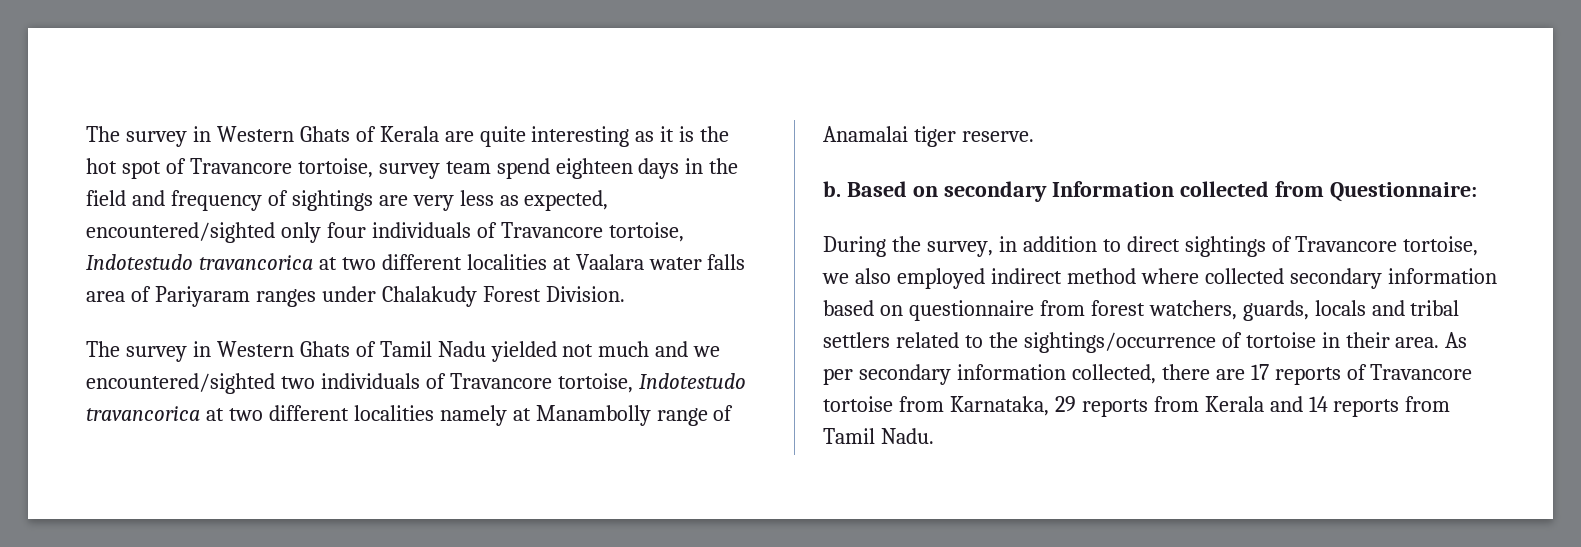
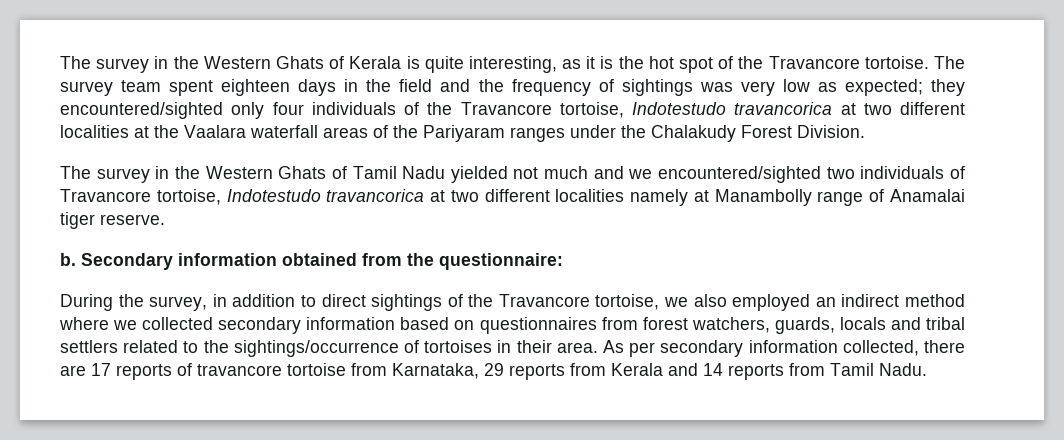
[86,126,211,147] The survey in -> [60,56,199,73] The survey in the
[444,126,630,147] are quite interesting -> [406,56,557,73] is quite interesting,
[189,158,373,178] Travancore tortoise, -> [738,56,965,69] the Travancore tortoise. The
[496,158,550,179] spend -> [169,80,214,96] spent
(165, 198) none -> [478,79,504,92] the
[378,190,609,211] are very less as expected, -> [699,79,965,96] was very low as expected; they
(497, 230) none -> [427,102,453,115] the
[575,254,746,270] [86,286,151,302] Vaalara water falls area of -> [154,125,418,138] the Vaalara waterfall areas of the
(376, 294) none -> [621,125,646,138] the
(211, 349) none -> [174,166,200,179] the
[846,181,1477,202] Based on secondary Information collected from Questionnaire: -> [81,253,563,270] Secondary information obtained from the questionnaire:
(1292, 244) none -> [468,294,494,307] the
(985, 278) none -> [815,297,836,307] an
(1199, 276) none -> [113,320,138,330] we
[908,300,1034,321] questionnaire -> [479,317,597,334] questionnaires
[1245,332,1316,348] tortoise -> [424,340,493,353] tortoises
[1370,364,1473,380] Travancore -> [197,364,282,376] travancore

